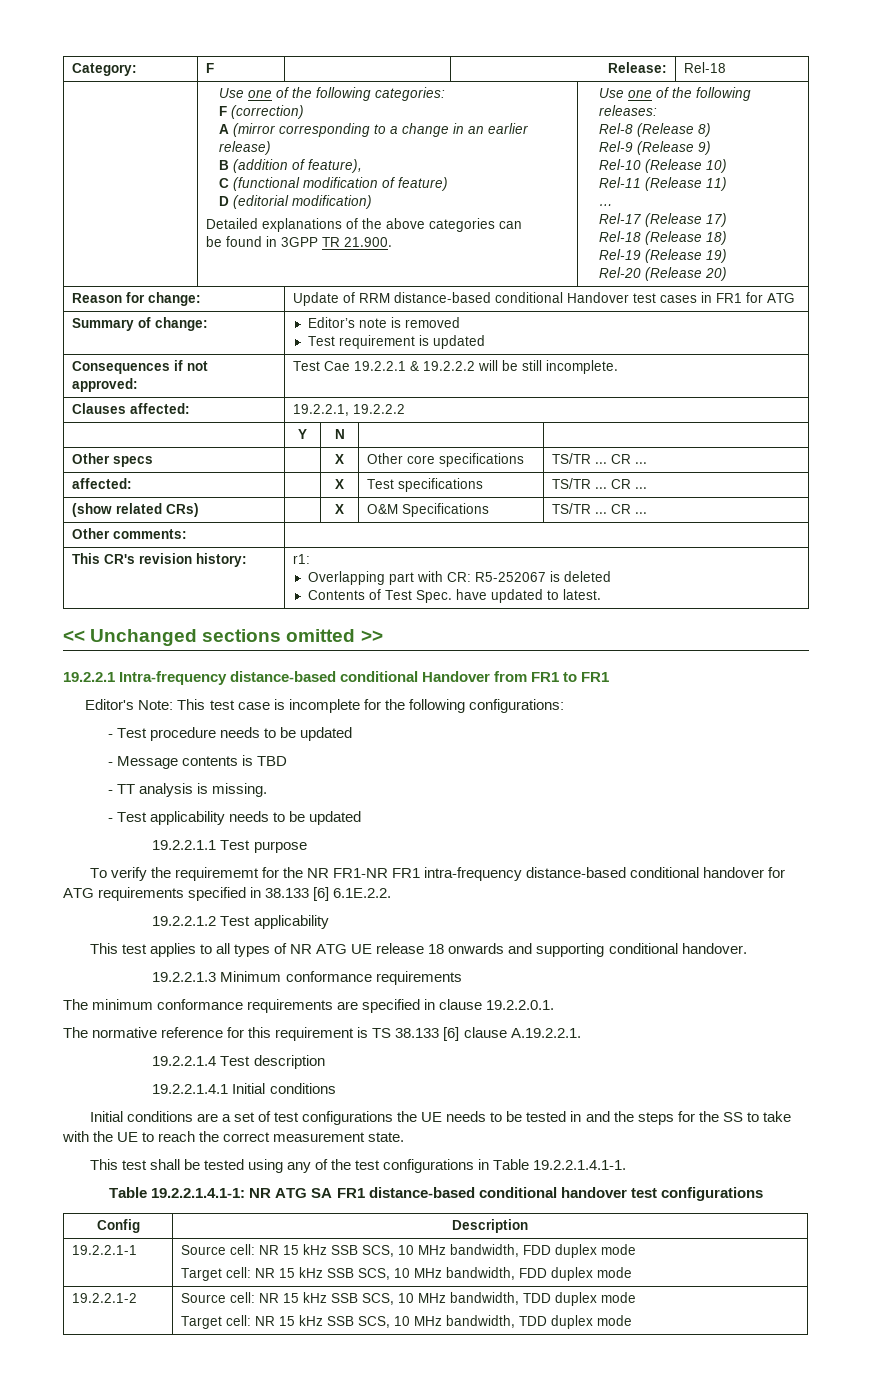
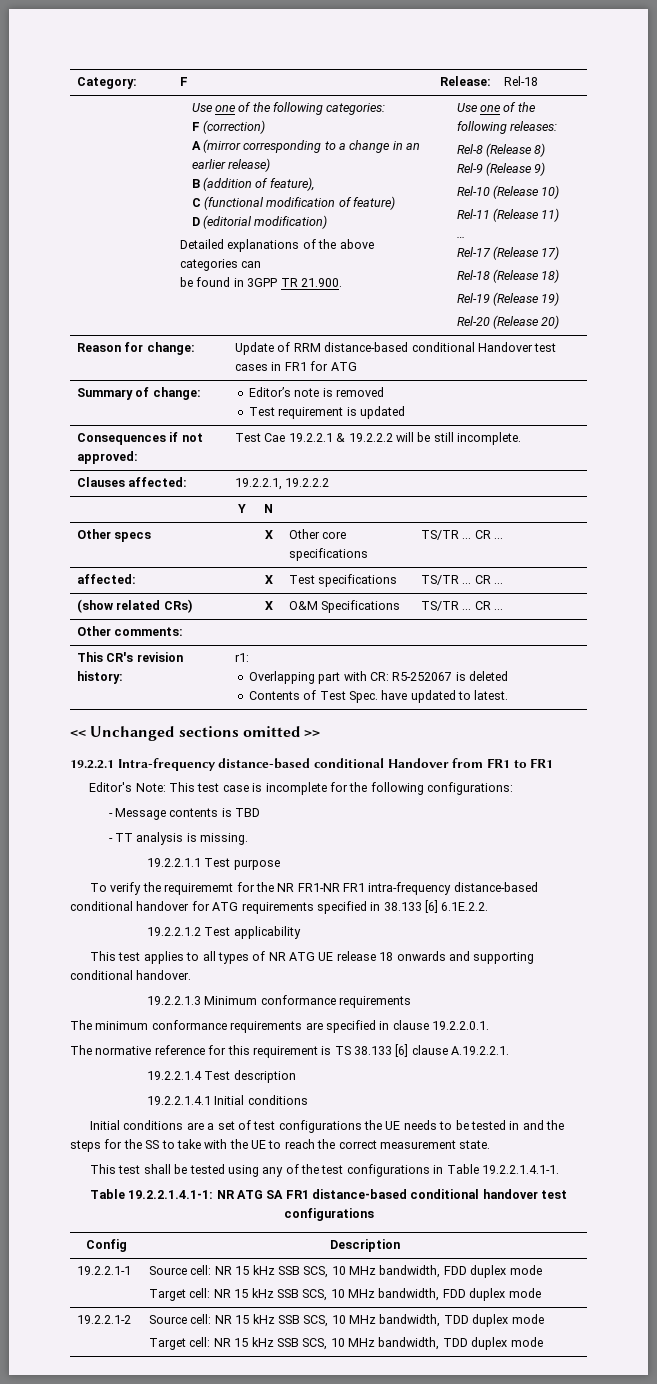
[107,727,353,741] // - Test procedure needs to be updated -> (514, 788) none
[107,811,362,825] // - Test applicability needs to be updated -> (249, 839) none

